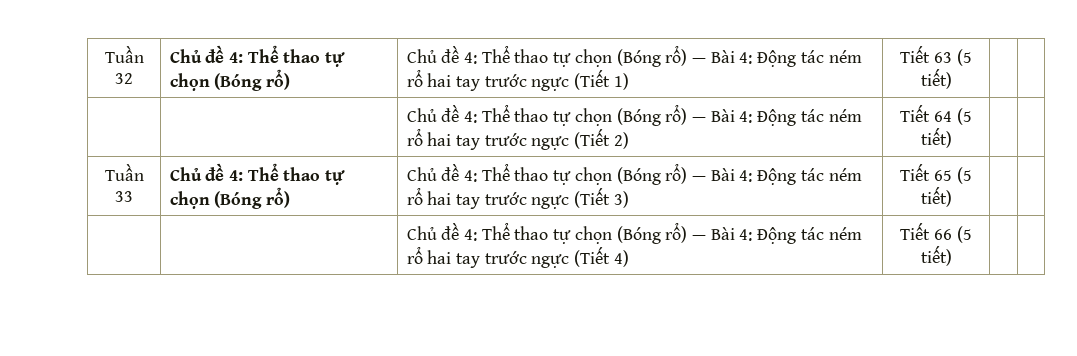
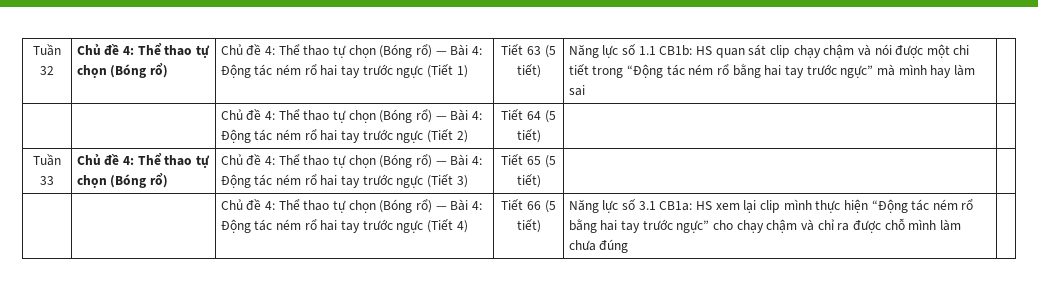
(952, 78) none -> [568,44,970,58] [568,63,975,78] [568,85,585,96] Năng lực số 1.1 CB1b: HS quan sát clip chạy chậm và nói được một chi tiết trong “Động tác ném rổ bằng hai tay trước ngực” mà mình hay làm sai
(952, 255) none -> [568,199,974,213] [568,218,961,233] [568,239,629,253] Năng lực số 3.1 CB1a: HS xem lại clip mình thực hiện “Động tác ném rổ bằng hai tay trước ngực” cho chạy chậm và chỉ ra được chỗ mình làm chưa đúng

